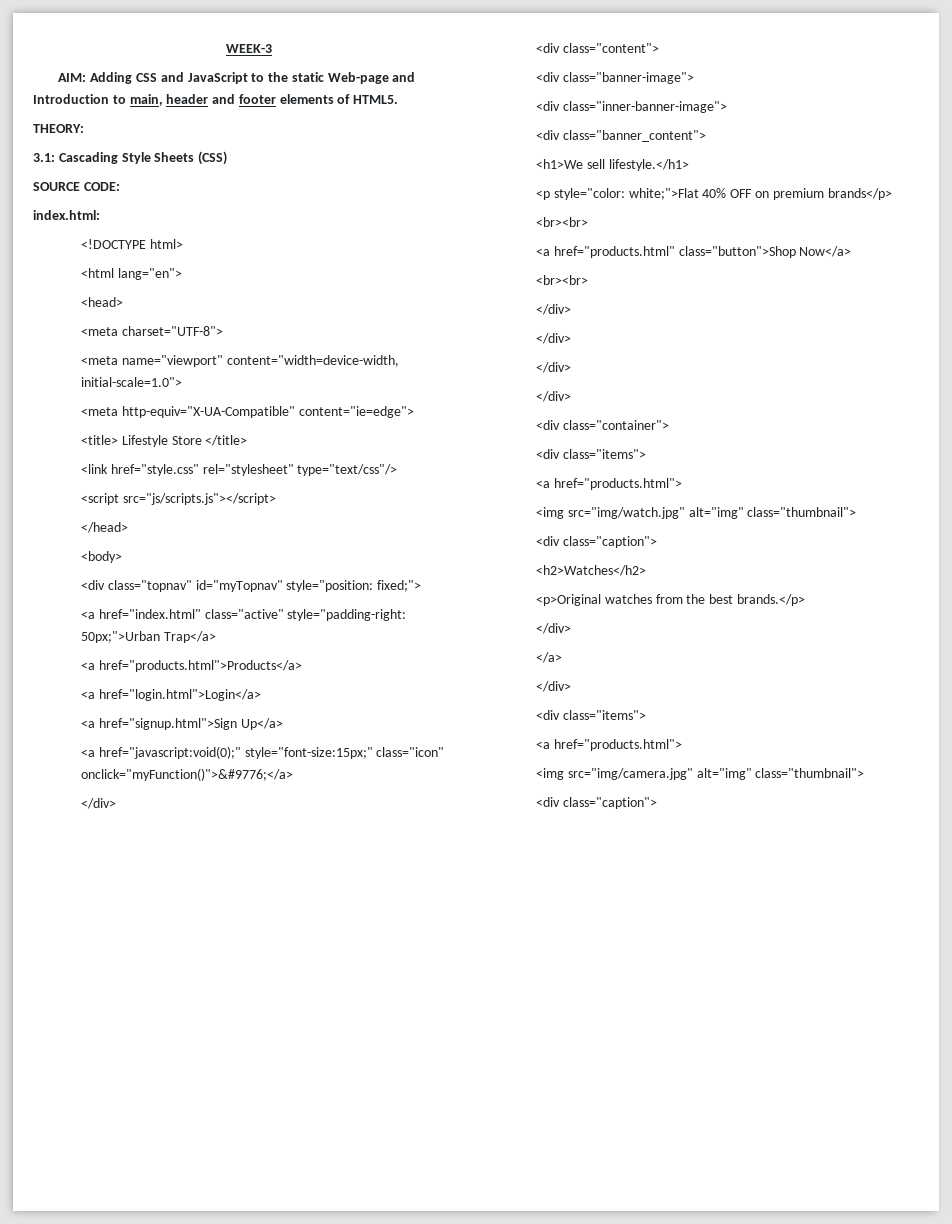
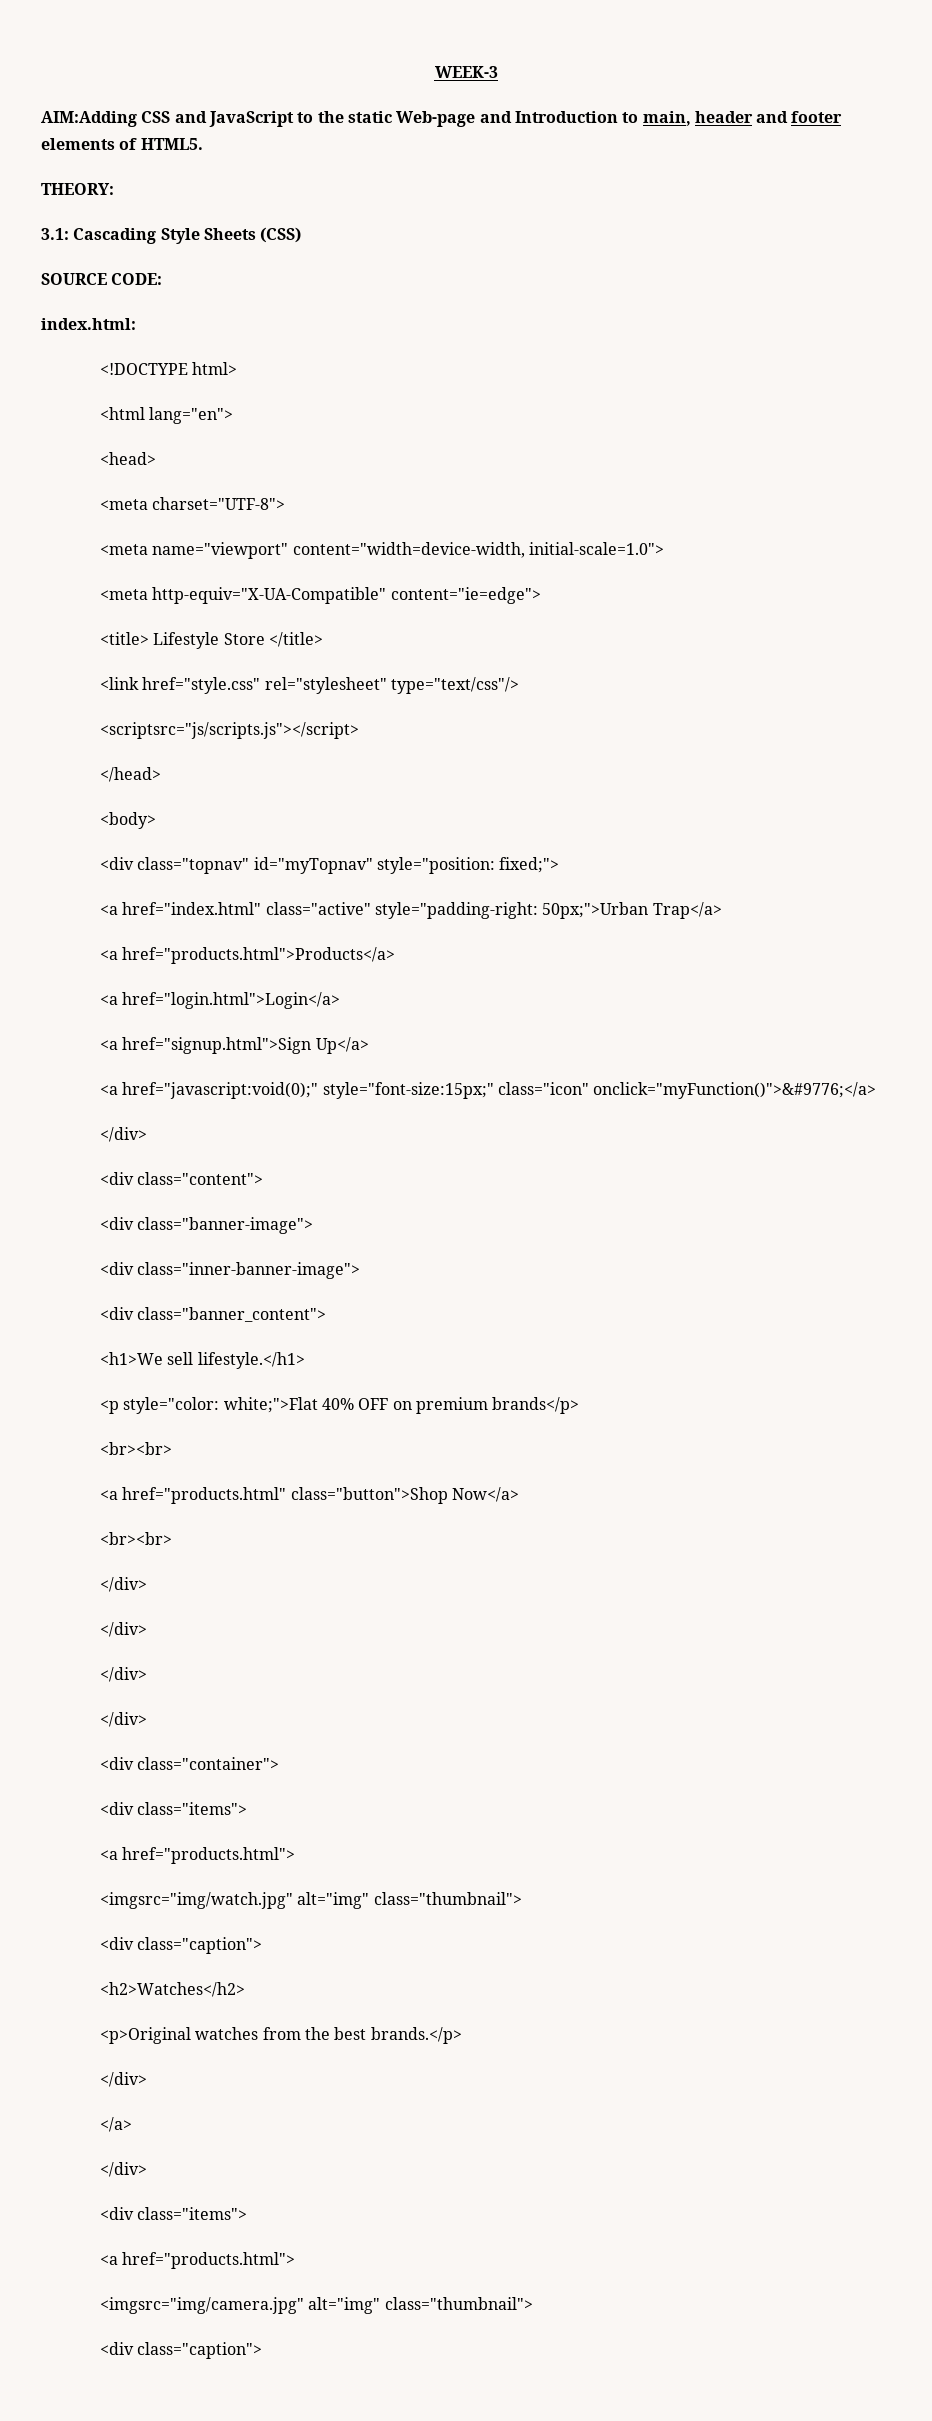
[58,72,133,84] AIM: Adding -> [41,111,137,127] AIM:Adding
[81,493,276,505] <script src="js/scripts.js"></script> -> [99,722,359,739] <scriptsrc="js/scripts.js"></script>
[536,507,685,519] <img src="img/watch.jpg" -> [99,1892,293,1909] <imgsrc="img/watch.jpg"
[536,768,693,780] <img src="img/camera.jpg" -> [99,2297,304,2314] <imgsrc="img/camera.jpg"

